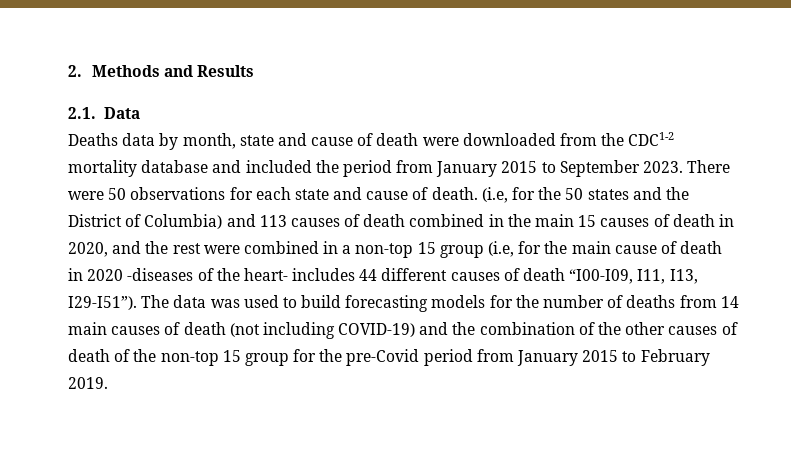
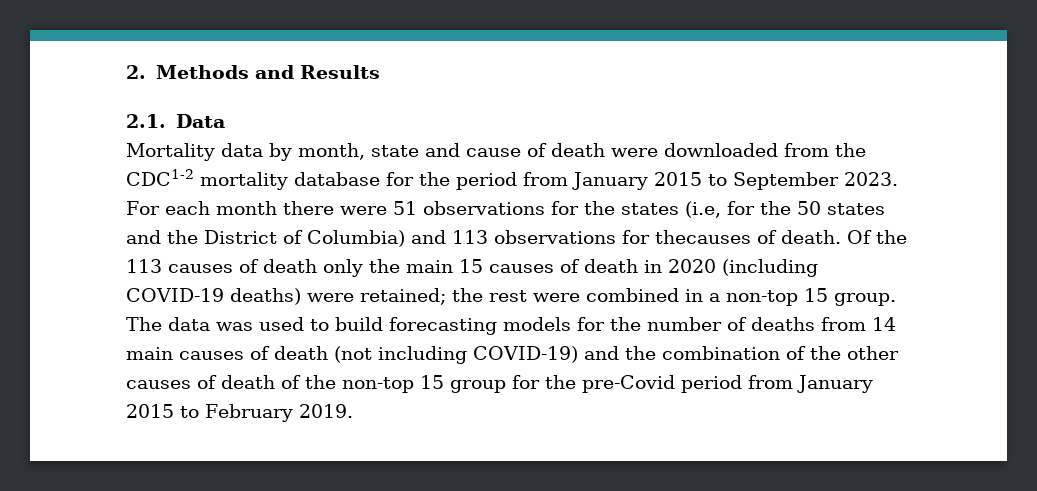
[68,133,118,146] Deaths -> [126,143,215,161] Mortality
[212,160,312,173] and included -> [386,172,414,186] for
[687,160,731,173] [68,187,478,200] There were 50 observations for each state and cause of death. -> [126,201,679,215] For each month there were 51 observations for the states
[290,214,504,227] causes of death combined in -> [494,230,907,244] [126,259,363,277] observations for thecauses of death. Of the 113 causes of death only
[68,241,142,257] 2020, and -> [668,259,818,277] [126,288,446,305] 2020 (including COVID-19 deaths) were retained;
[439,241,723,258] [68,268,698,284] [68,296,137,310] group (i.e, for the main cause of death in 2020 -diseases of the heart- includes 44 different causes of death “I00-I09, I11, I13, I29-I51”). -> [834,293,896,306] group.

